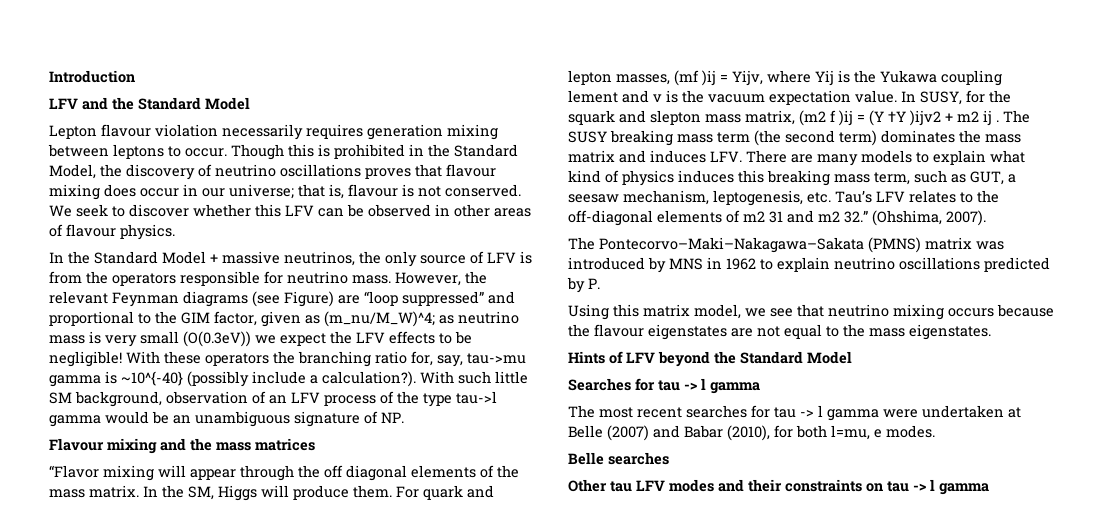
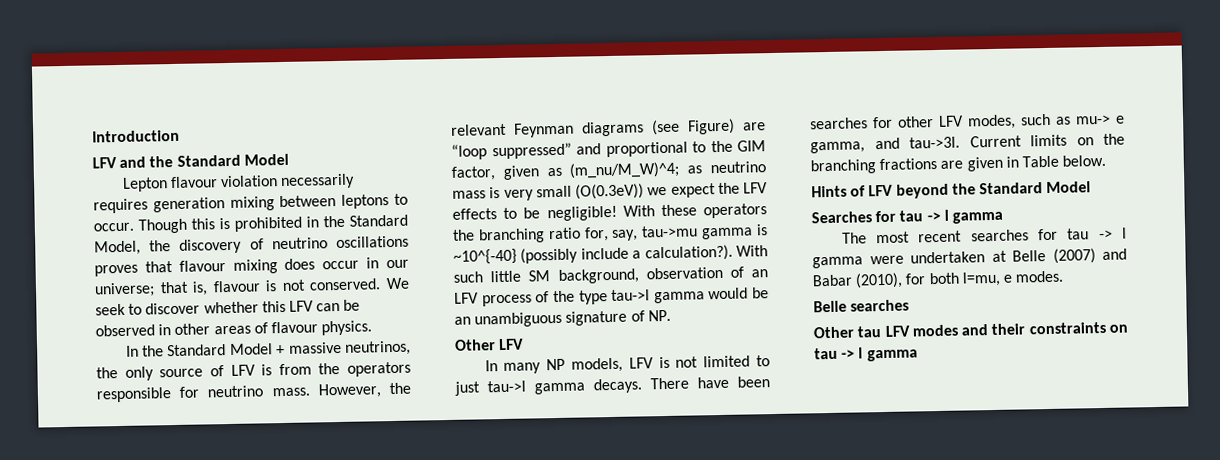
[49,438,315,454] [49,465,519,481] [49,485,494,501] [568,70,1002,86] [568,90,1011,105] [568,110,1030,126] [568,130,1021,146] [568,150,1025,166] [568,170,1016,186] [568,190,999,206] [568,210,986,226] [568,237,1004,253] [568,257,1050,273] [567,277,600,293] [568,304,1054,320] [568,324,991,340] Flavour mixing and the mass matrices // “Flavor mixing will appear through the off diagonal elements of the mass matrix. In the SM, Higgs will produce them. For quark and lepton masses, (mf )ij = Yijv, where Yij is the Yukawa coupling lement and v is the vacuum expectation value. In SUSY, for the squark and slepton mass matrix, (m2 f )ij = (Y †Y )ijv2 + m2 ij . The SUSY breaking mass term (the second term) dominates the mass matrix and induces LFV. There are many models to explain what kind of physics induces this breaking mass term, such as GUT, a seesaw mechanism, leptogenesis, etc. Tau’s LFV relates to the off-diagonal elements of m2 31 and m2 32.” (Ohshima, 2007). // The Pontecorvo–Maki–Nakagawa–Sakata (PMNS) matrix was introduced by MNS in 1962 to explain neutrino oscillations predicted by P. // Using this matrix model, we see that neutrino mixing occurs because the flavour eigenstates are not equal to the mass eigenstates. -> [454,338,525,351] [484,355,770,374] [454,376,770,396] [809,113,1125,130] [810,133,1125,154] [810,154,1107,175] Other LFV // In many NP models, LFV is not limited to just tau->l gamma decays. There have been searches for other LFV modes, such as mu-> e gamma, and tau->3l. Current limits on the branching fractions are given in Table below.

